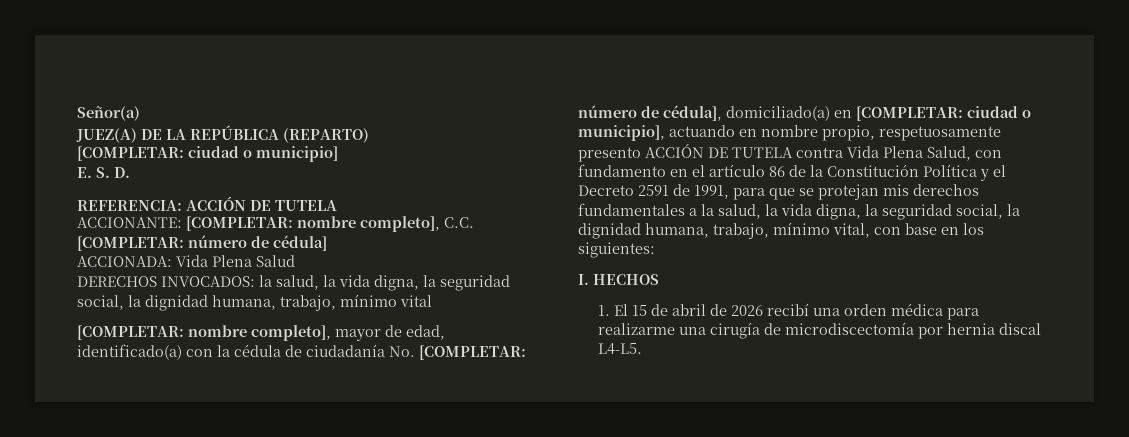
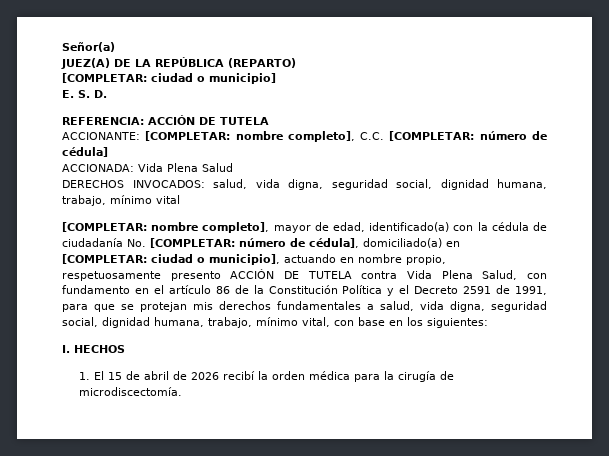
[259,275,510,291] [77,295,141,310] la salud, la vida digna, la seguridad social, la -> [213,179,432,190] salud, vida digna, seguridad social,
[701,204,1020,220] la salud, la vida digna, la seguridad social, la -> [380,301,547,312] [62,317,98,327] salud, vida digna, seguridad social,
[812,308,840,316] una -> [257,371,268,380] la
[597,322,1041,339] [597,343,642,355] realizarme una cirugía de microdiscectomía por hernia discal L4-L5. -> [383,371,454,382] [78,387,182,396] la cirugía de microdiscectomía.

